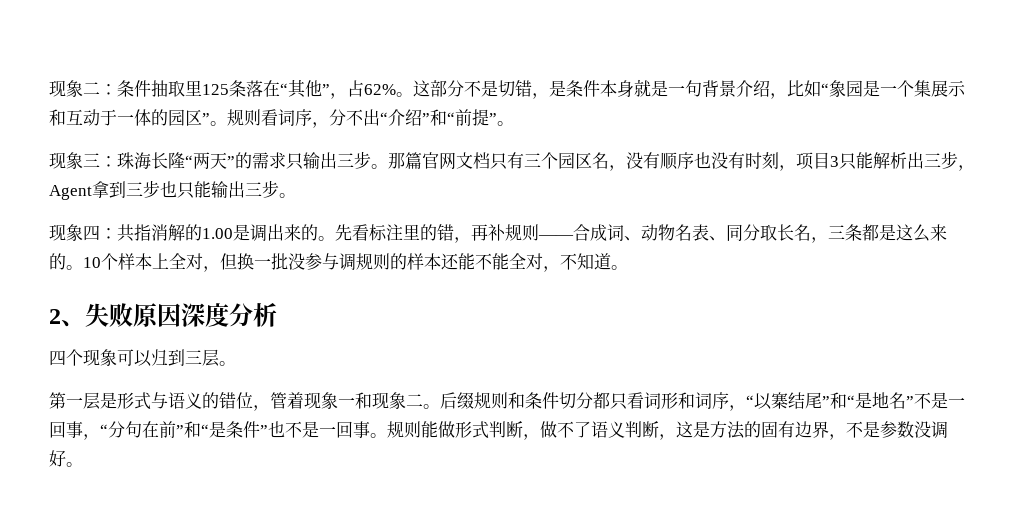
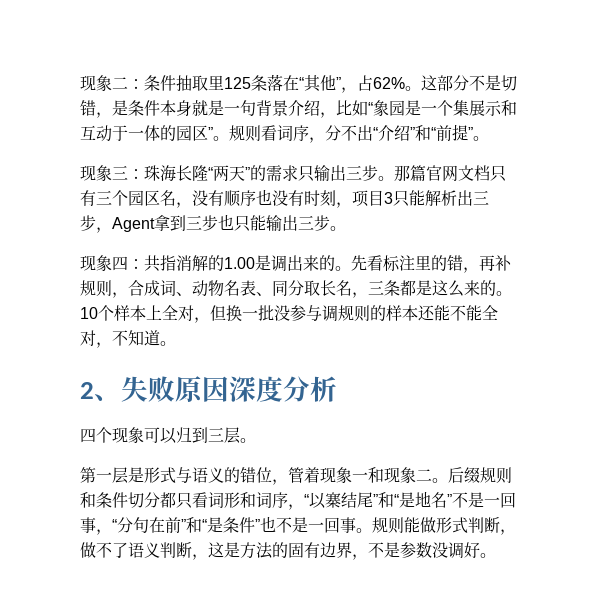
[538,235,574,239] —— -> [112,292,128,298] ，

